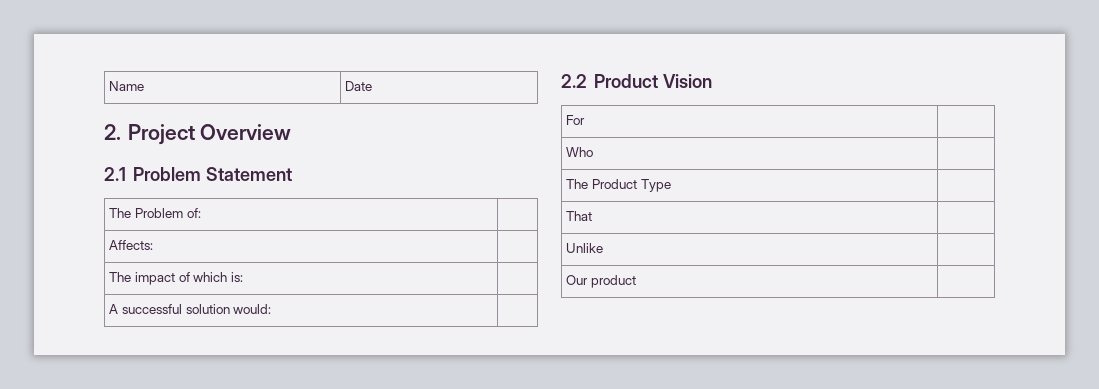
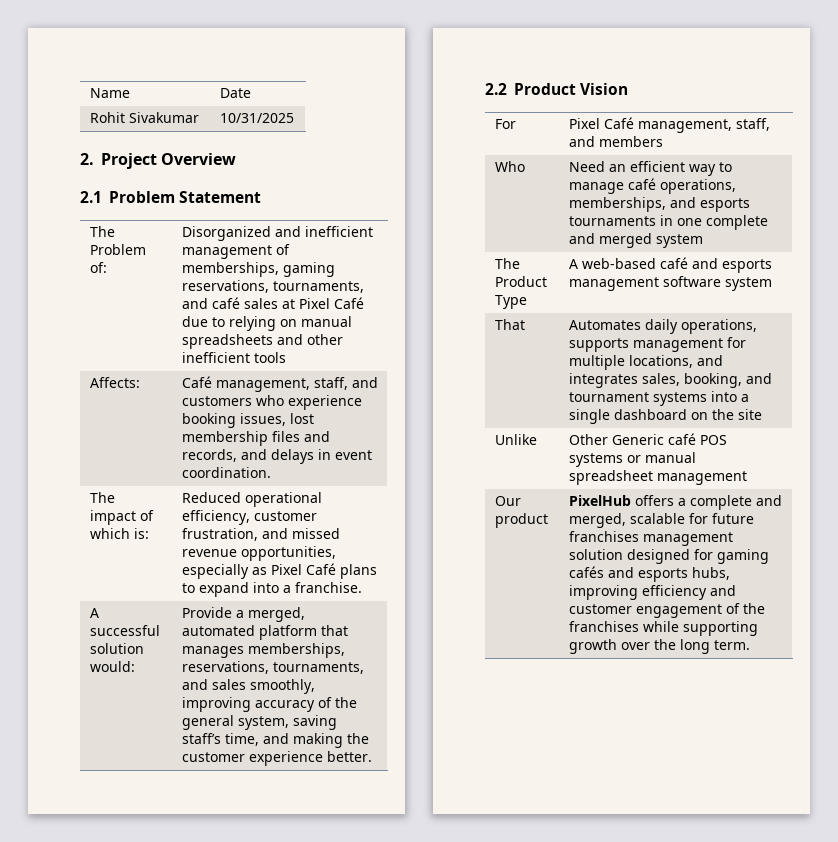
(373, 86) none -> [89,112,199,123] [219,113,294,123] // Rohit Sivakumar | 10/31/2025
[109,240,154,250] // Affects: | -> [181,226,373,241] [181,244,290,259] [181,262,335,277] [181,280,364,293] [181,297,364,309] [181,316,352,331] [181,334,343,349] [181,352,286,363] [89,377,140,388] [181,376,378,392] [181,395,362,410] [181,413,314,428] [181,431,330,446] [181,449,372,464] [181,467,271,478] Disorganized and inefficient management of memberships, gaming reservations, tournaments, and café sales at Pixel Café due to relying on manual spreadsheets and other inefficient tools // Affects: | Café management, staff, and customers who experience booking issues, lost membership files and records, and delays in event coordination.
[109,304,272,314] [561,74,712,88] [566,115,586,125] [566,147,594,157] [566,179,671,192] [566,211,593,221] [566,243,604,253] [566,275,637,288] // A successful solution would: | // 2.2 Product Vision // For | // Who | // The Product Type | // That | // Unlike | // Our product | -> [181,492,322,507] [181,510,317,525] [181,528,340,541] [181,546,336,561] [181,563,377,579] [181,582,362,597] [89,608,99,618] [89,625,160,636] [89,643,144,654] [89,661,135,672] [181,607,305,622] [181,625,348,640] [181,643,345,658] [181,661,364,674] [181,679,315,694] [181,697,357,712] [181,715,337,730] [181,733,369,748] [181,751,372,766] [485,83,629,95] [494,119,516,129] [568,117,770,133] [568,136,663,147] [494,161,525,172] [568,161,732,176] [568,178,736,194] [568,197,750,212] [568,215,768,230] [568,233,703,248] [494,258,520,269] [494,276,547,287] [494,295,527,309] [568,257,772,273] [568,276,772,291] [494,319,525,330] [568,319,757,334] [568,337,746,352] [568,355,723,370] [568,373,772,388] [568,391,749,406] [568,409,762,424] [494,434,537,445] [568,433,727,445] [568,452,696,467] [568,470,747,485] [494,496,521,506] [494,513,548,528] [568,495,782,510] [568,513,754,528] [568,531,733,546] [568,549,769,564] [568,566,730,582] [568,585,736,600] [568,603,765,618] [568,621,758,636] [568,639,750,654] Reduced operational efficiency, customer frustration, and missed revenue opportunities, especially as Pixel Café plans to expand into a franchise. // A successful solution would: | Provide a merged, automated platform that manages memberships, reservations, tournaments, and sales smoothly, improving accuracy of the general system, saving staff’s time, and making the customer experience better. // 2.2 Product Vision // For | Pixel Café management, staff, and members // Who | Need an efficient way to manage café operations, memberships, and esports tournaments in one complete and merged system // The Product Type | A web-based café and esports management software system // That | Automates daily operations, supports management for multiple locations, and integrates sales, booking, and tournament systems into a single dashboard on the site // Unlike | Other Generic café POS systems or manual spreadsheet management // Our product | PixelHub offers a complete and merged, scalable for future franchises management solution designed for gaming cafés and esports hubs, improving efficiency and customer engagement of the franchises while supporting growth over the long term.

